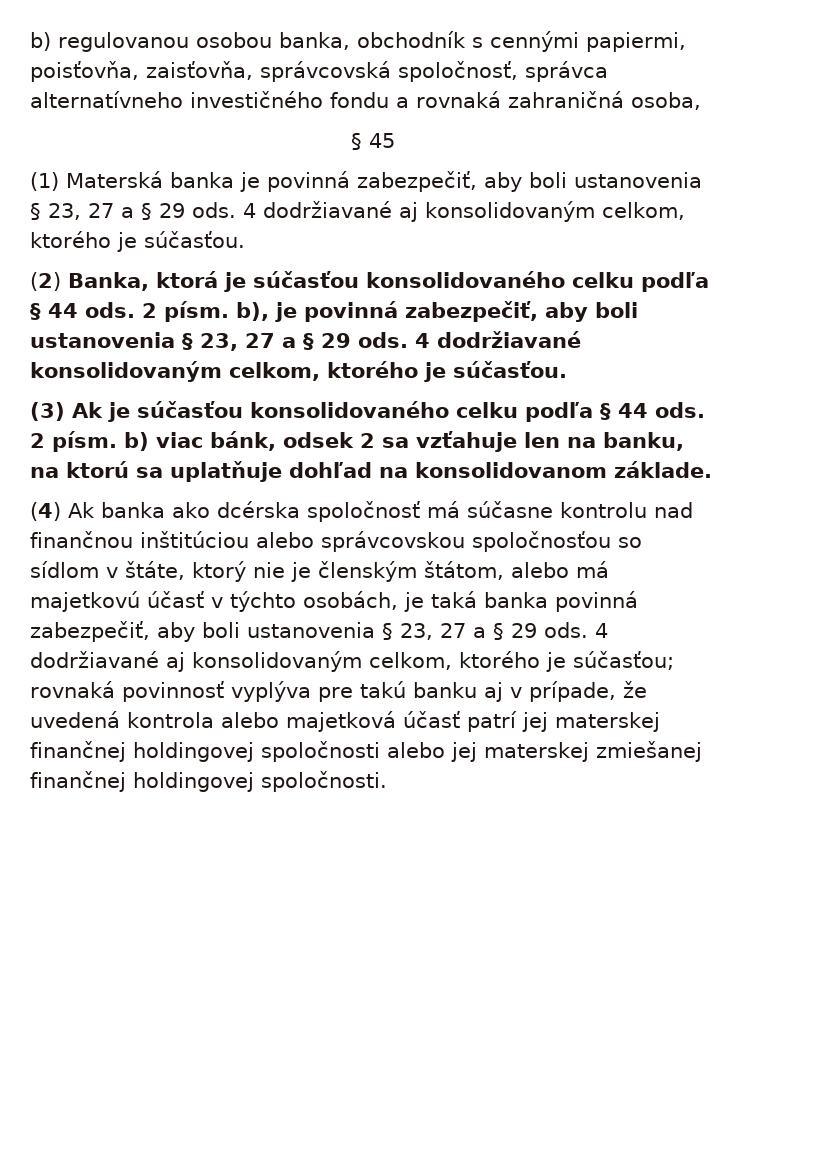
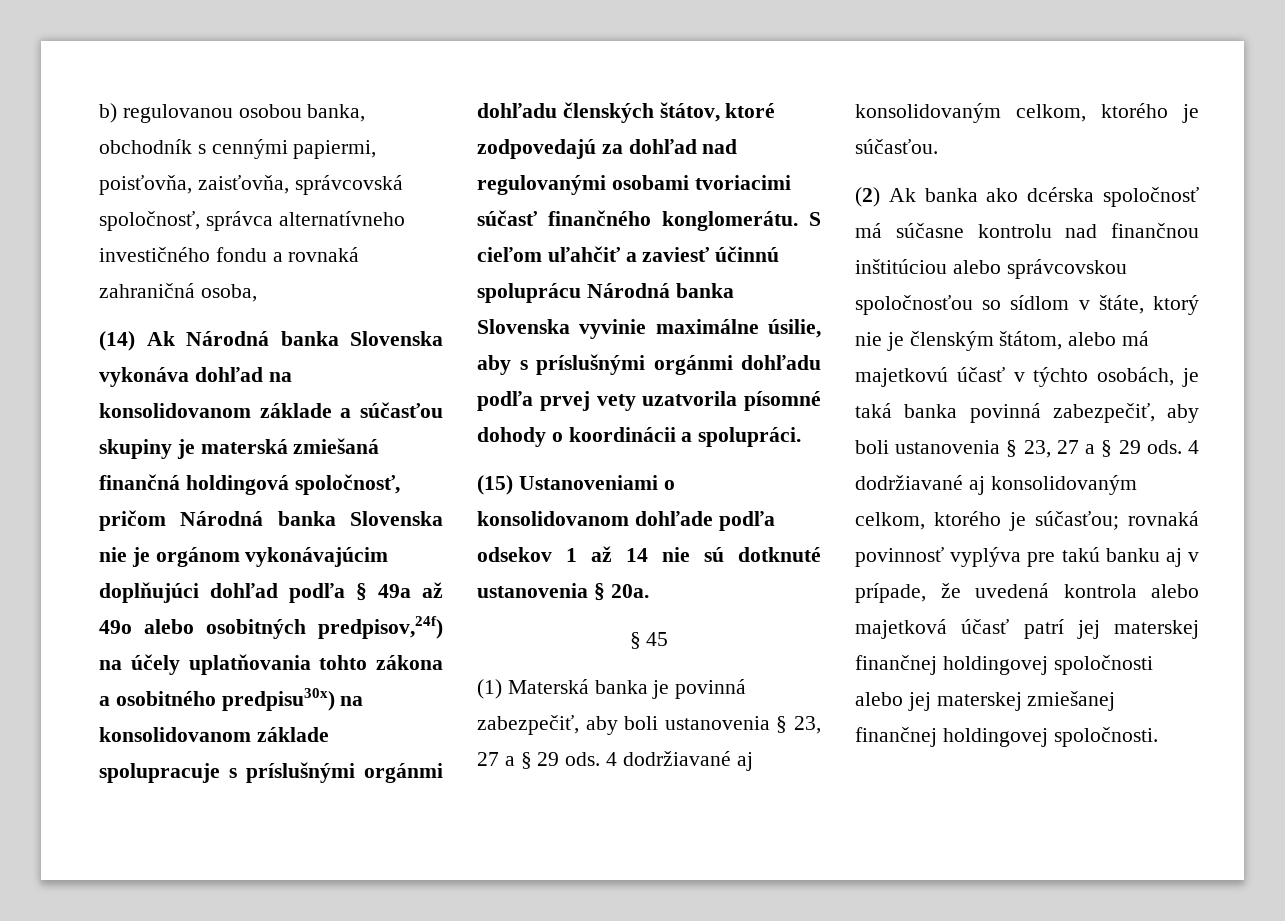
(701, 101) none -> [99,331,443,351] [99,367,292,387] [99,402,443,418] [99,438,380,459] [99,474,400,495] [99,510,443,531] [99,547,389,567] [99,582,443,603] [99,616,443,639] [99,654,443,675] [99,688,364,711] [99,727,329,742] [99,762,443,783] [477,102,776,123] [477,139,738,159] [477,175,791,195] [477,210,821,231] [477,246,780,262] [477,283,734,303] [477,319,821,339] [477,354,821,375] [477,391,821,411] [477,427,802,447] [477,475,675,495] [477,511,775,531] [477,546,821,562] [477,583,649,601] // (14) Ak Národná banka Slovenska vykonáva dohľad na konsolidovanom základe a súčasťou skupiny je materská zmiešaná finančná holdingová spoločnosť, pričom Národná banka Slovenska nie je orgánom vykonávajúcim doplňujúci dohľad podľa § 49a až 49o alebo osobitných predpisov,24f) na účely uplatňovania tohto zákona a osobitného predpisu30x) na konsolidovanom základe spolupracuje s príslušnými orgánmi dohľadu členských štátov, ktoré zodpovedajú za dohľad nad regulovanými osobami tvoriacimi súčasť finančného konglomerátu. S cieľom uľahčiť a zaviesť účinnú spoluprácu Národná banka Slovenska vyvinie maximálne úsilie, aby s príslušnými orgánmi dohľadu podľa prvej vety uzatvorila písomné dohody o koordinácii a spolupráci. // (15) Ustanoveniami o konsolidovanom dohľade podľa odsekov 1 až 14 nie sú dotknuté ustanovenia § 20a.
[68,271,709,292] [30,301,638,322] [30,331,581,351] [30,361,567,382] [30,401,705,422] [30,431,684,452] [30,461,712,482] [30,502,61,521] Banka, ktorá je súčasťou konsolidovaného celku podľa § 44 ods. 2 písm. b), je povinná zabezpečiť, aby boli ustanovenia § 23, 27 a § 29 ods. 4 dodržiavané konsolidovaným celkom, ktorého je súčasťou. // (3) Ak je súčasťou konsolidovaného celku podľa § 44 ods. 2 písm. b) viac bánk, odsek 2 sa vzťahuje len na banku, na ktorú sa uplatňuje dohľad na konsolidovanom základe. // (4) -> (880, 197) none

